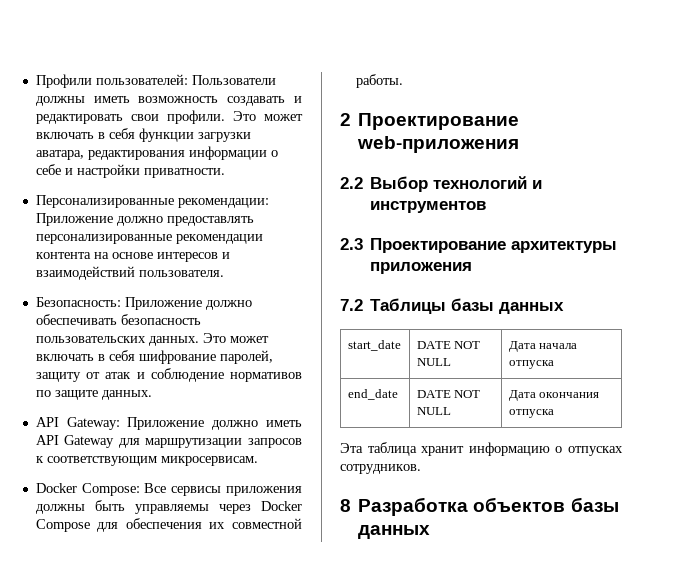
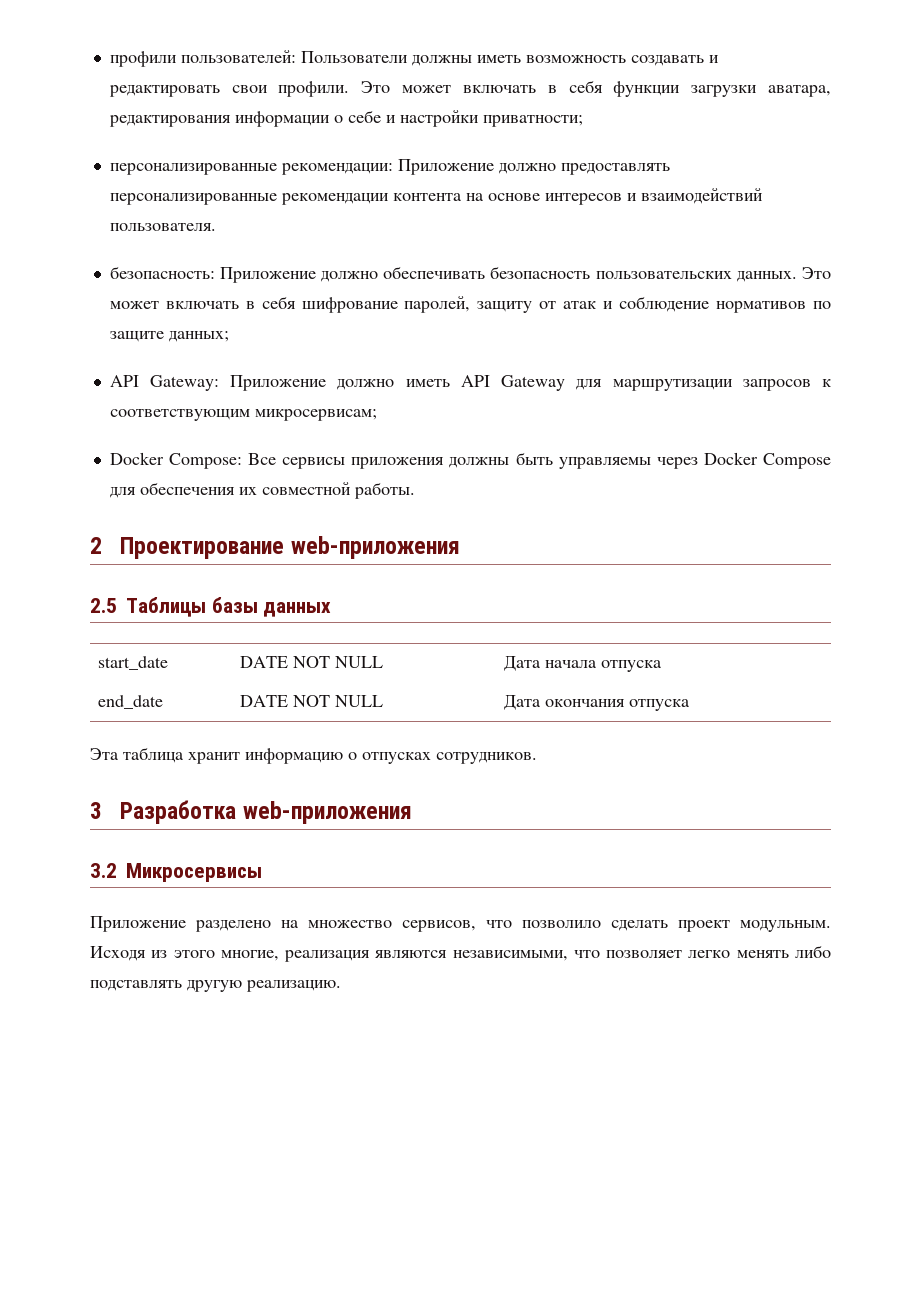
[35,74,92,88] Профили -> [109,51,177,67] профили
[143,168,225,178] [35,195,174,208] приватности. // Персонализированные -> [482,115,583,127] [109,163,277,175] приватности; // персонализированные
[35,297,121,307] Безопасность: -> [109,266,215,279] безопасность:
[101,390,152,400] данных. -> [168,331,229,342] данных;
[160,456,258,466] микросервисам. -> [254,409,377,421] микросервисам;
[340,176,543,192] [370,201,487,213] [340,238,618,253] [370,262,473,274] [340,299,363,311] 2.2 Выбор технологий и инструментов // 2.3 Проектирование архитектуры приложения // 7.2 -> [90,598,117,613] 2.5
[340,497,619,516] [358,525,431,539] 8 Разработка объектов базы данных -> [90,800,412,824] [90,863,262,882] [90,916,831,932] [90,945,831,962] [90,980,341,992] 3 Разработка web-приложения // 3.2 Микросервисы // Приложение разделено на множество сервисов, что позволило сделать проект модульным. Исходя из этого многие, реализация являются независимыми, что позволяет легко менять либо подставлять другую реализацию.

